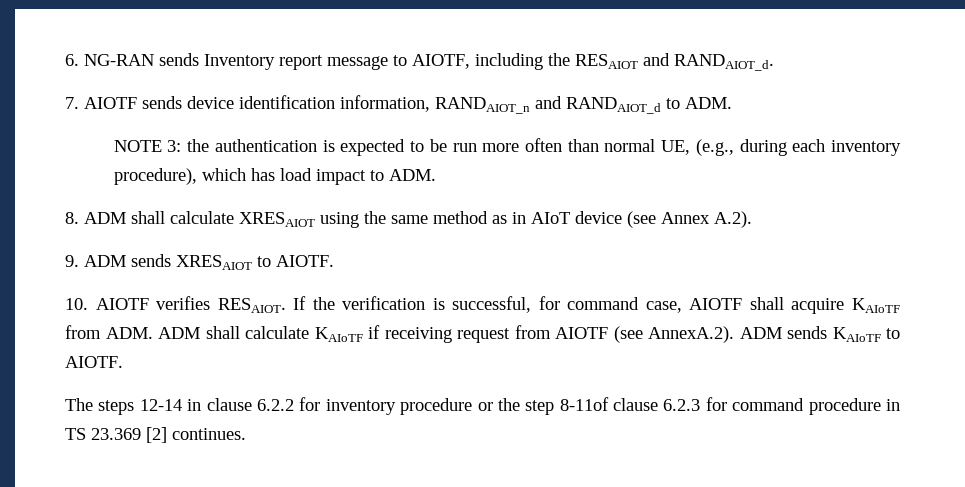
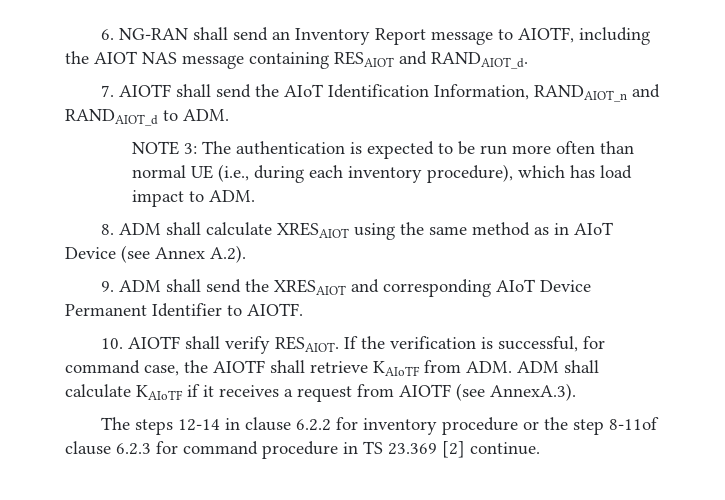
[159,53,323,70] sends Inventory report -> [193,27,427,45] shall send an Inventory Report
(570, 59) none -> [94,51,329,69] AIOT NAS message containing
[142,95,430,112] sends device identification information, -> [176,84,530,100] shall send the AIoT Identification Information,
[187,139,210,152] the -> [202,141,232,154] The
[661,139,734,156] UE, (e.g., -> [191,164,250,182] UE (i.e.,
[575,211,622,224] device -> [65,247,116,259] Device
[131,254,252,270] sends XRESAIOT -> [166,279,592,297] [65,303,222,317] shall send the XRESAIOT and corresponding AIoT Device Permanent Identifier
[156,296,211,310] verifies -> [185,336,271,354] shall verify
[689,297,845,314] AIOTF shall acquire -> [184,360,368,373] the AIOTF shall retrieve
[384,327,452,343] receiving -> [203,385,293,397] it receives a
[648,326,900,343] [65,356,123,368] AnnexA.2). ADM sends KAIoTF to AIOTF. -> [490,383,576,401] AnnexA.3).
[172,428,246,440] continues. -> [470,442,540,455] continue.

